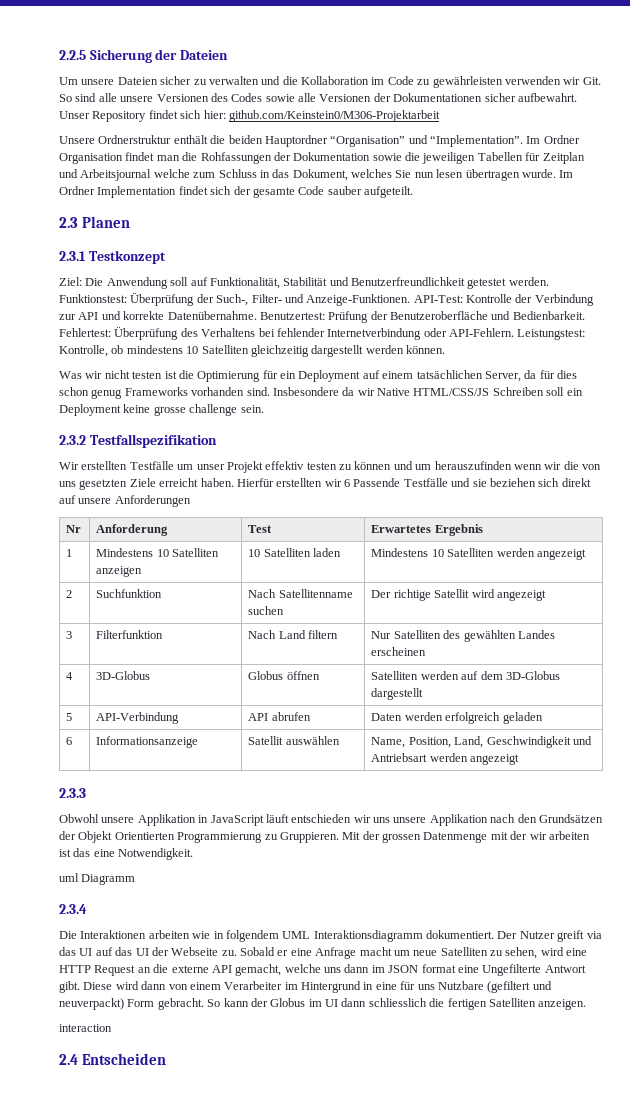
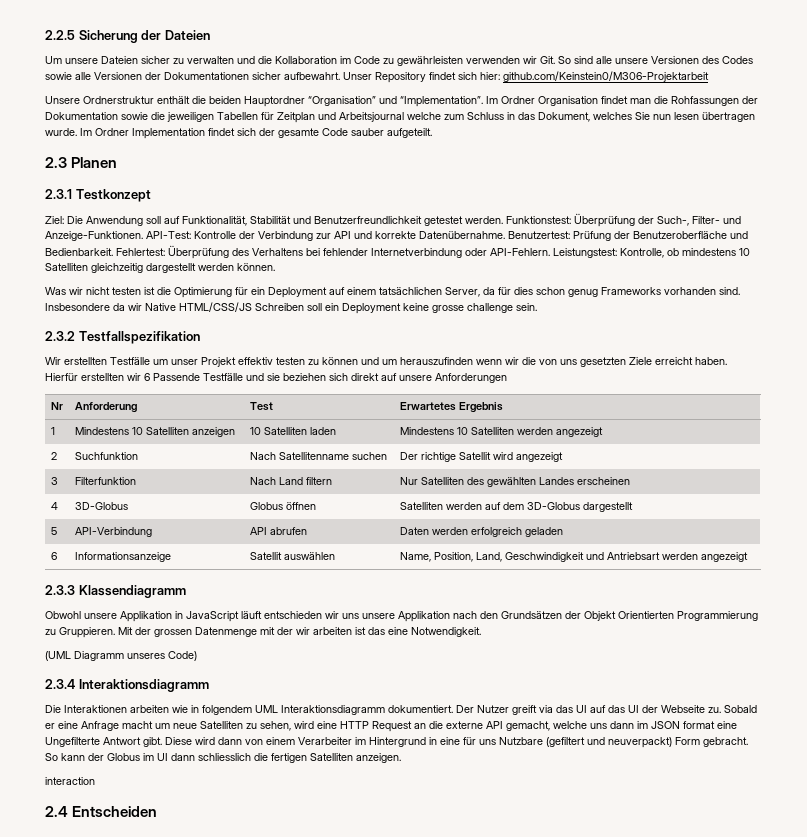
(86, 793) none -> [78,585,186,598] Klassendiagramm
[59,873,79,882] uml -> [45,651,71,661] (UML
(136, 879) none -> [127,651,197,661] unseres Code)
(87, 909) none -> [78,679,209,692] Interaktionsdiagramm

